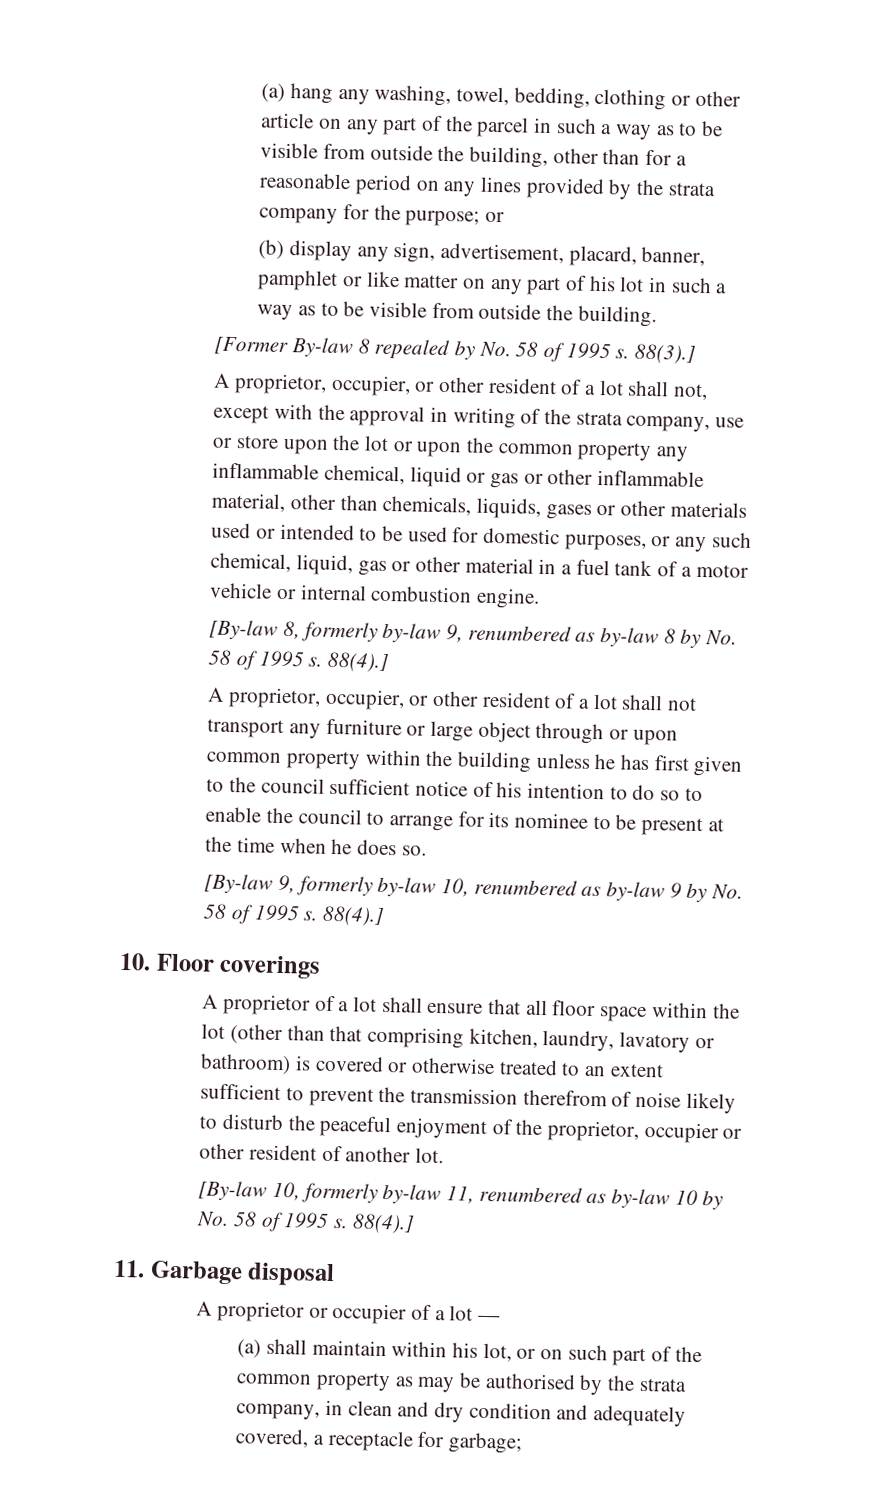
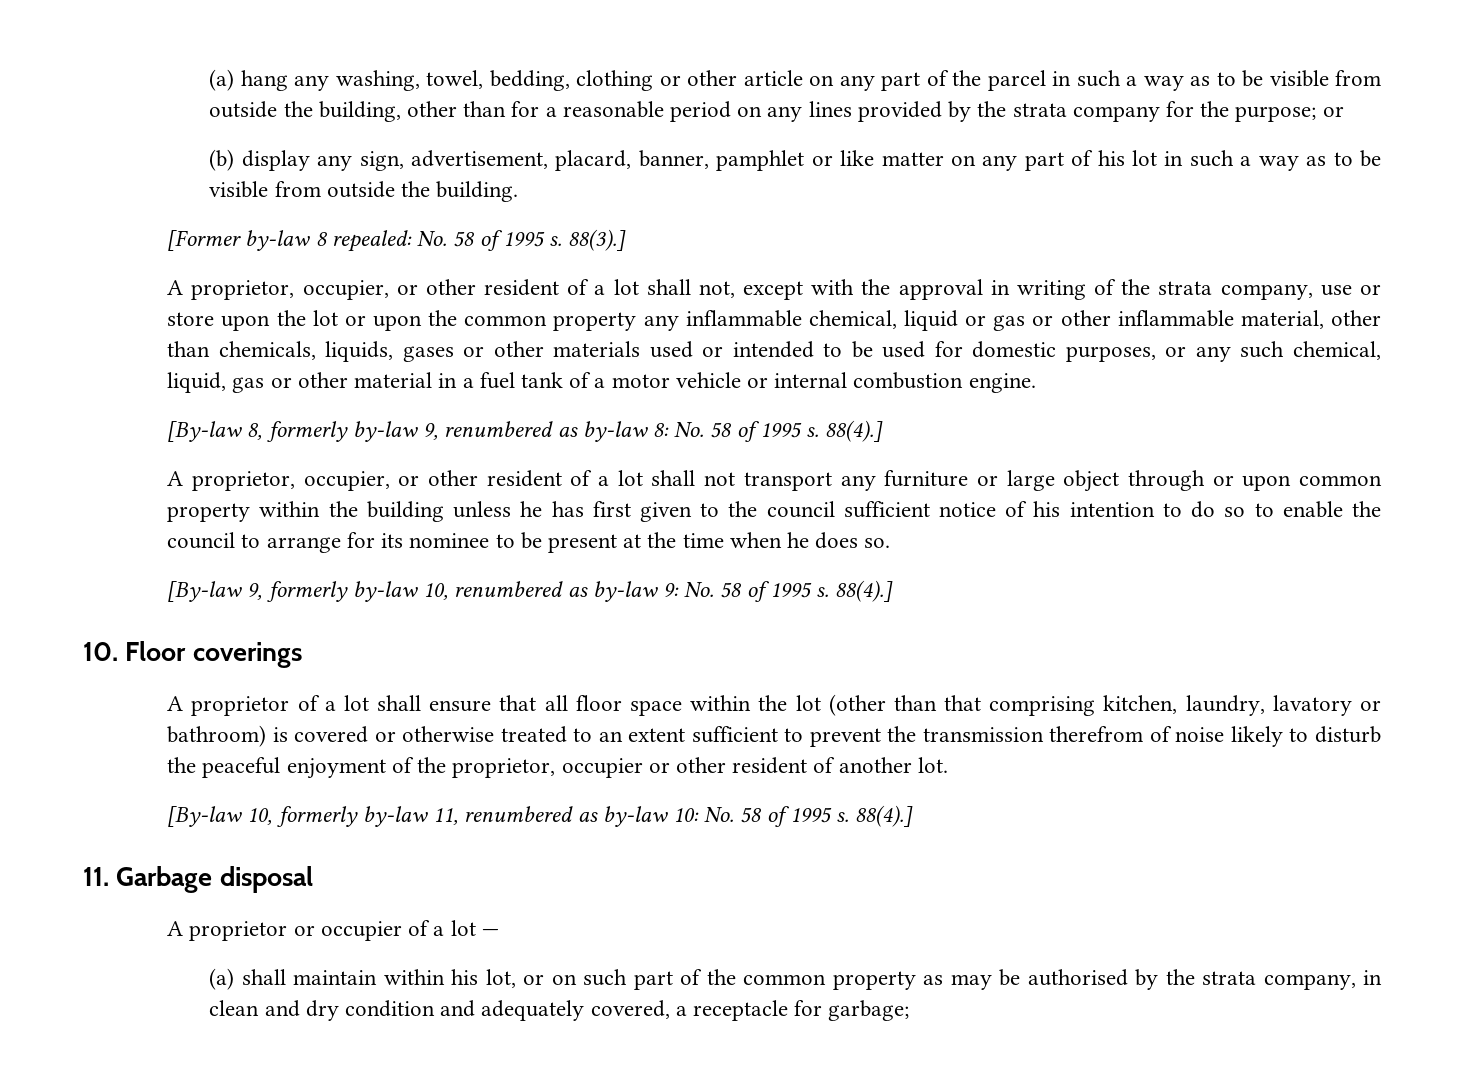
[291,337,476,361] By-law 8 repealed by -> [245,230,412,252] by-law 8 repealed:
[663,628,702,650] 8 by -> [652,423,669,437] 8:
[669,882,708,904] 9 by -> [662,583,679,597] 9:
[674,1189,724,1211] 10 by -> [672,807,699,822] 10:

